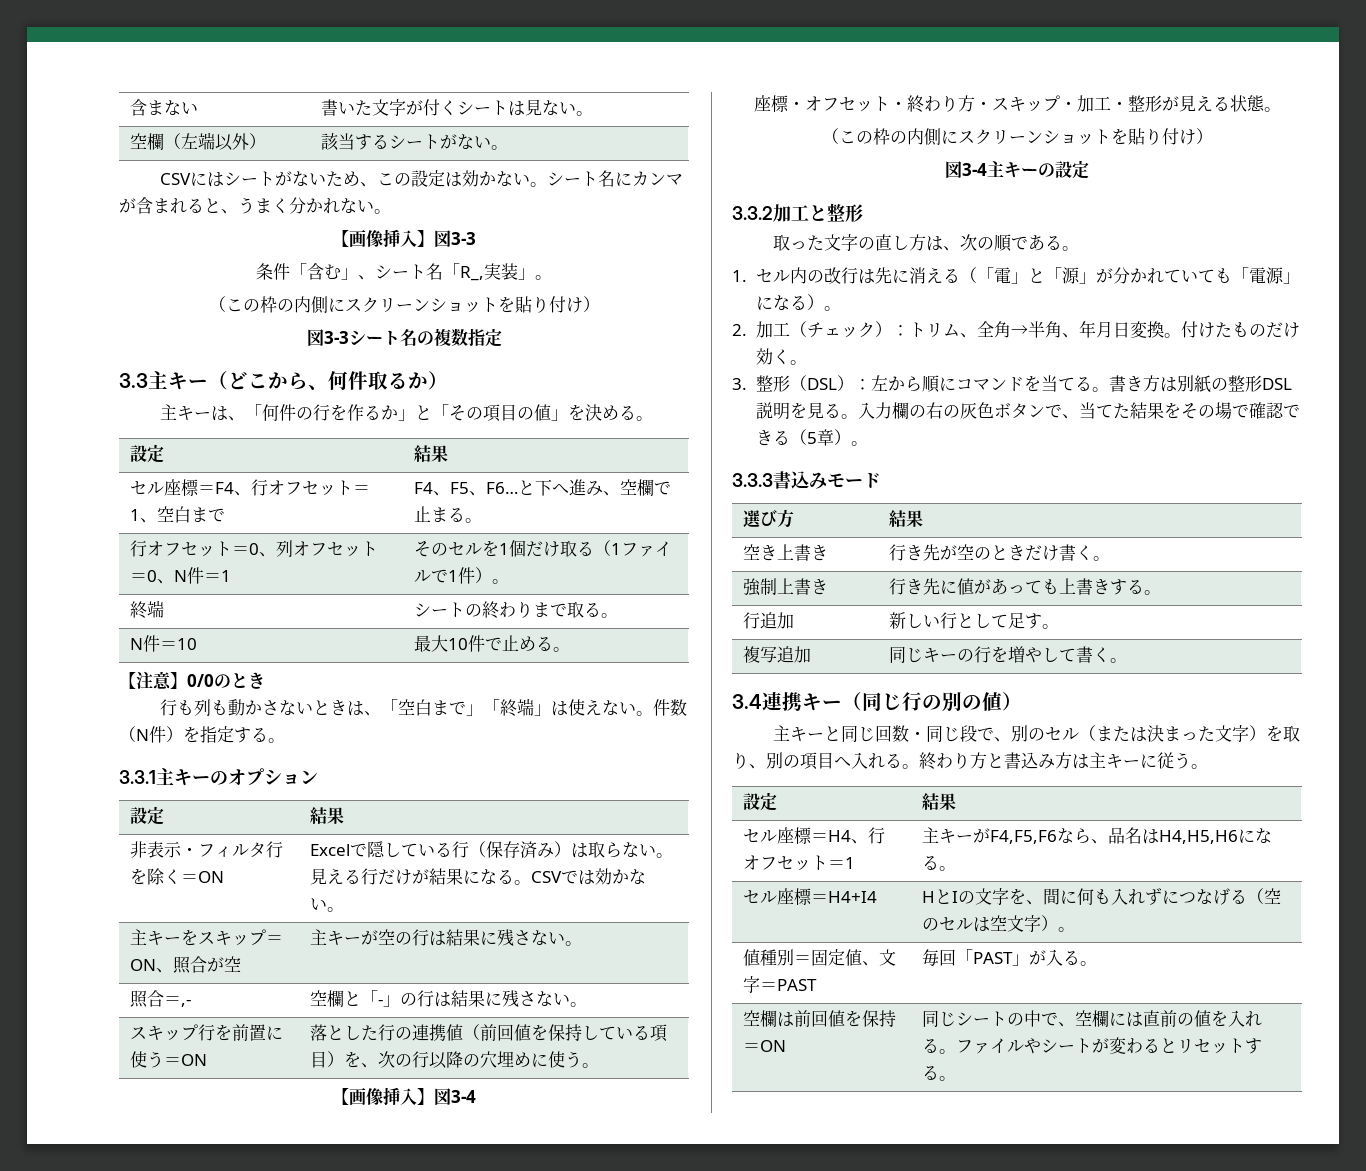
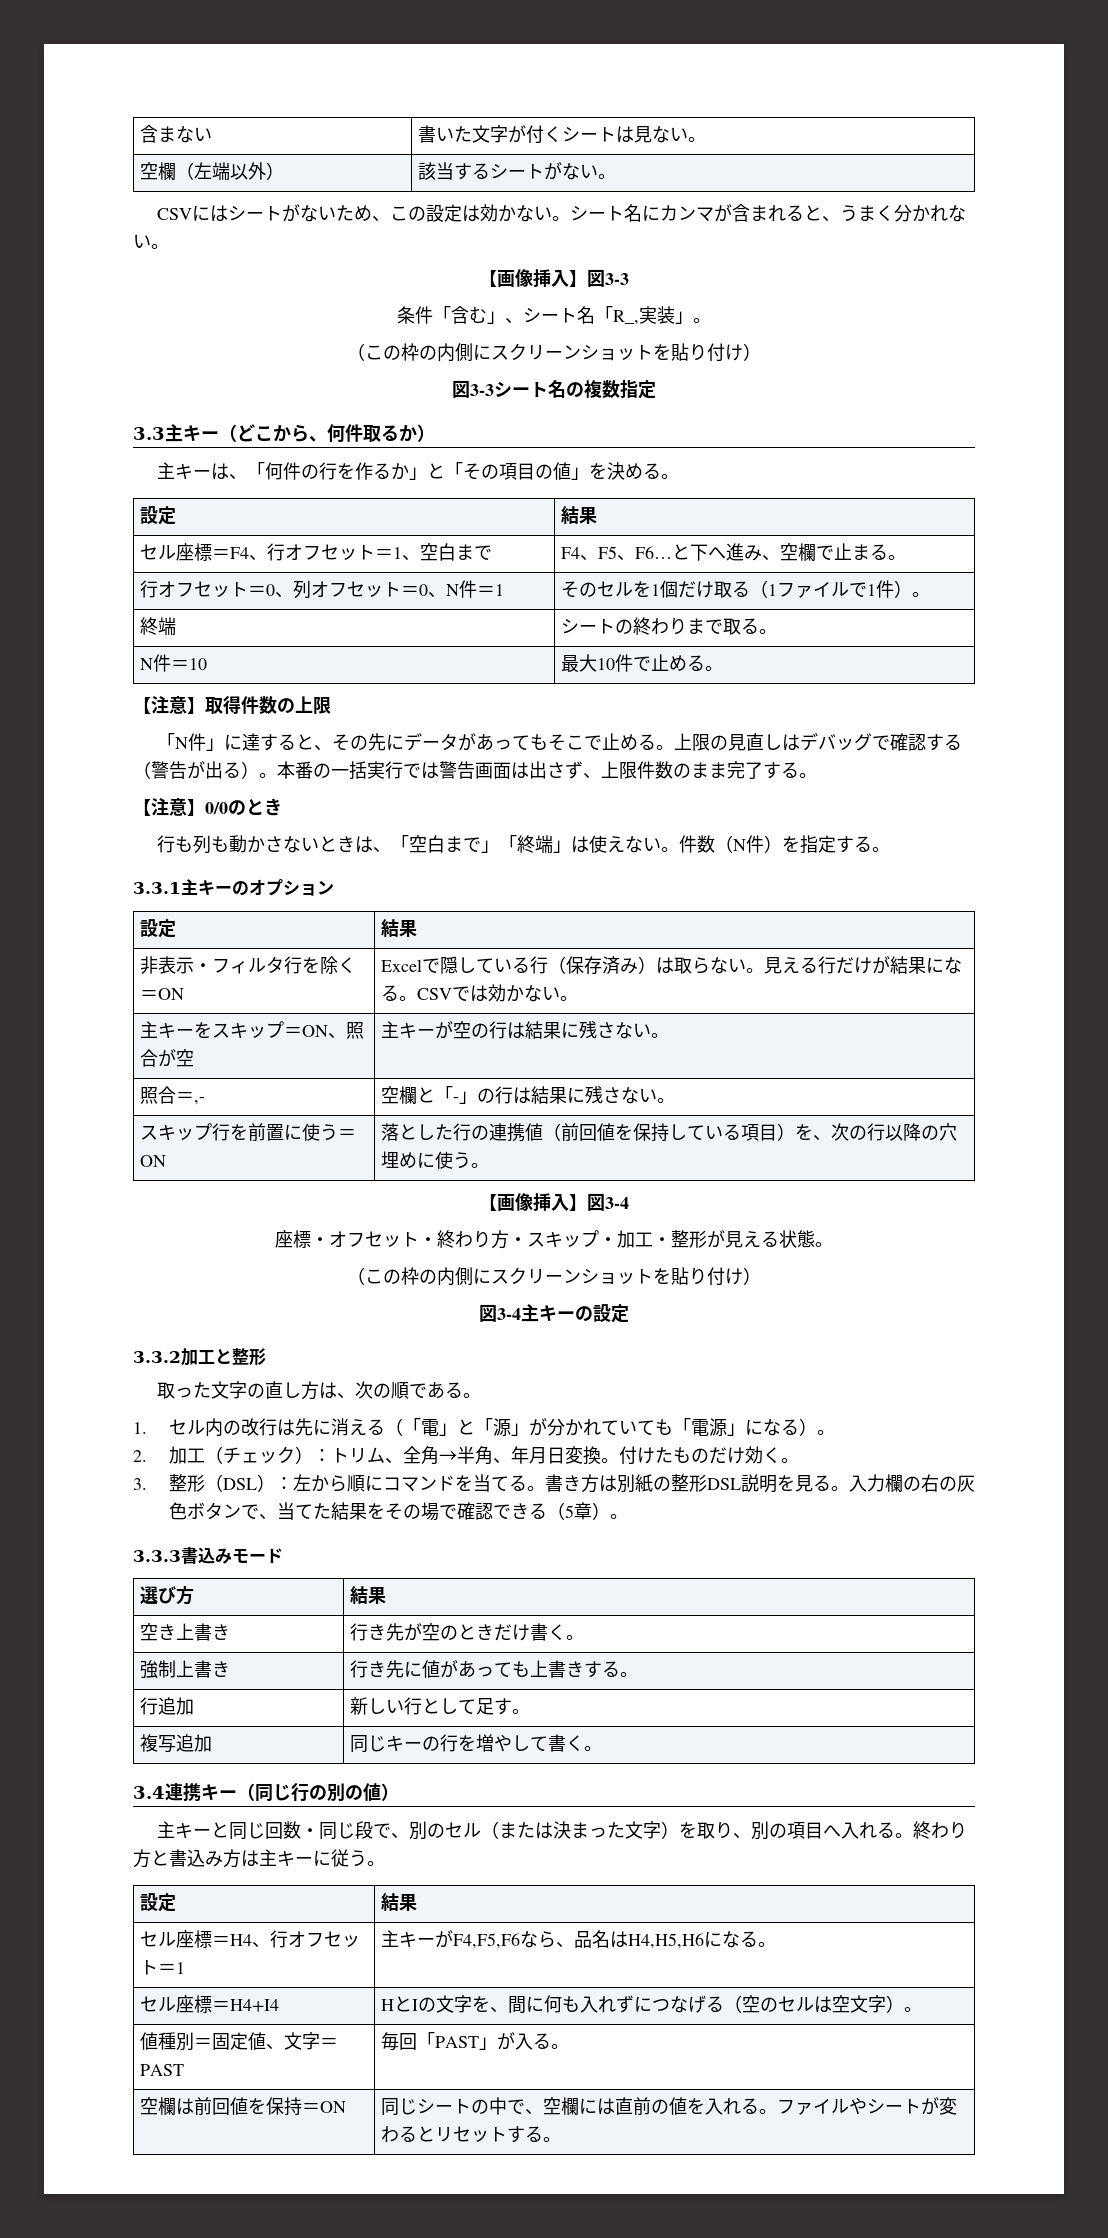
(570, 649) none -> [133,696,331,714] [156,733,962,751] [133,761,817,779] // 【注意】取得件数の上限 // 「N件」に達すると、その先にデータがあってもそこで止める。上限の見直しはデバッグで確認する（警告が出る）。本番の一括実行では警告画面は出さず、上限件数のまま完了する。

